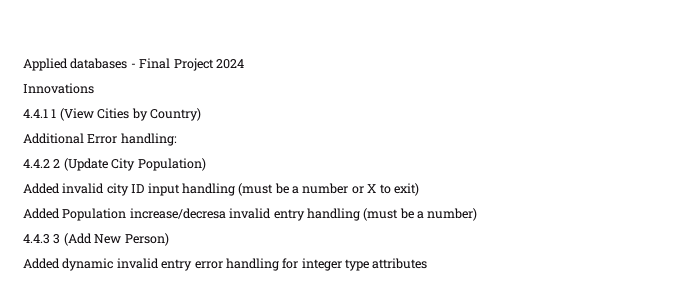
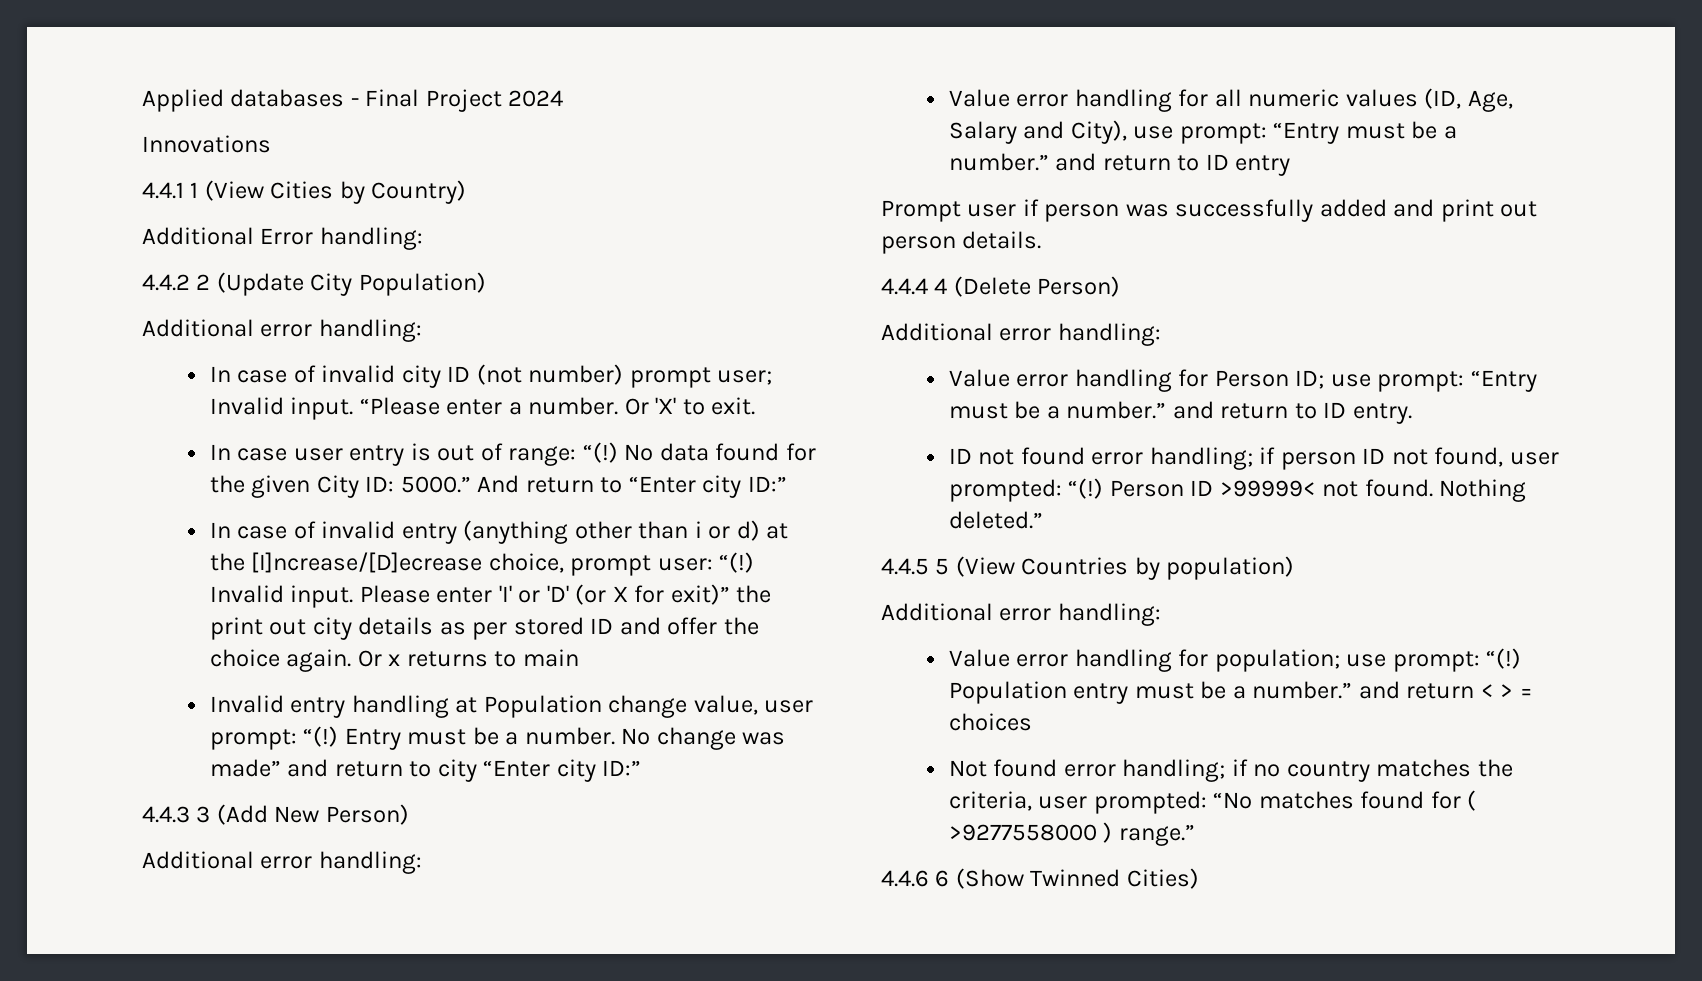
[23,183,419,196] [23,208,478,221] Added invalid city ID input handling (must be a number or X to exit) // Added Population increase/decresa invalid entry handling (must be a number) -> [142,319,422,342] [209,364,773,388] [209,397,756,420] [209,442,816,466] [209,475,787,498] [209,520,789,544] [209,552,755,576] [209,584,772,608] [209,617,759,640] [209,649,579,672] [209,695,814,718] [209,726,786,750] [209,759,642,782] Additional error handling: // In case of invalid city ID (not number) prompt user; Invalid input. “Please enter a number. Or 'X' to exit. // In case user entry is out of range: “(!) No data found for the given City ID: 5000.” And return to “Enter city ID:” // In case of invalid entry (anything other than i or d) at the [I]ncrease/[D]ecrease choice, prompt user: “(!) Invalid input. Please enter 'I' or 'D' (or X for exit)” the print out city details as per stored ID and offer the choice again. Or x returns to main // Invalid entry handling at Population change value, user prompt: “(!) Entry must be a number. No change was made” and return to city “Enter city ID:”
[23,258,428,271] Added dynamic invalid entry error handling for integer type attributes -> [142,851,422,874] [948,88,1513,112] [948,120,1457,144] [948,153,1291,176] [881,199,1538,222] [881,231,1042,254] [881,276,1121,297] [881,323,1161,346] [948,369,1537,392] [948,401,1412,424] [948,447,1559,470] [948,478,1527,502] [948,511,1043,529] [881,556,1295,580] [881,603,1161,626] [948,648,1522,672] [948,681,1533,704] [948,713,1032,731] [948,759,1513,782] [948,790,1477,814] [948,822,1195,846] [881,868,1199,889] Additional error handling: // Value error handling for all numeric values (ID, Age, Salary and City), use prompt: “Entry must be a number.” and return to ID entry // Prompt user if person was successfully added and print out person details. // 4.4.4 4 (Delete Person) // Additional error handling: // Value error handling for Person ID; use prompt: “Entry must be a number.” and return to ID entry. // ID not found error handling; if person ID not found, user prompted: “(!) Person ID >99999< not found. Nothing deleted.” // 4.4.5 5 (View Countries by population) // Additional error handling: // Value error handling for population; use prompt: “(!) Population entry must be a number.” and return < > = choices // Not found error handling; if no country matches the criteria, user prompted: “No matches found for ( >9277558000 ) range.” // 4.4.6 6 (Show Twinned Cities)

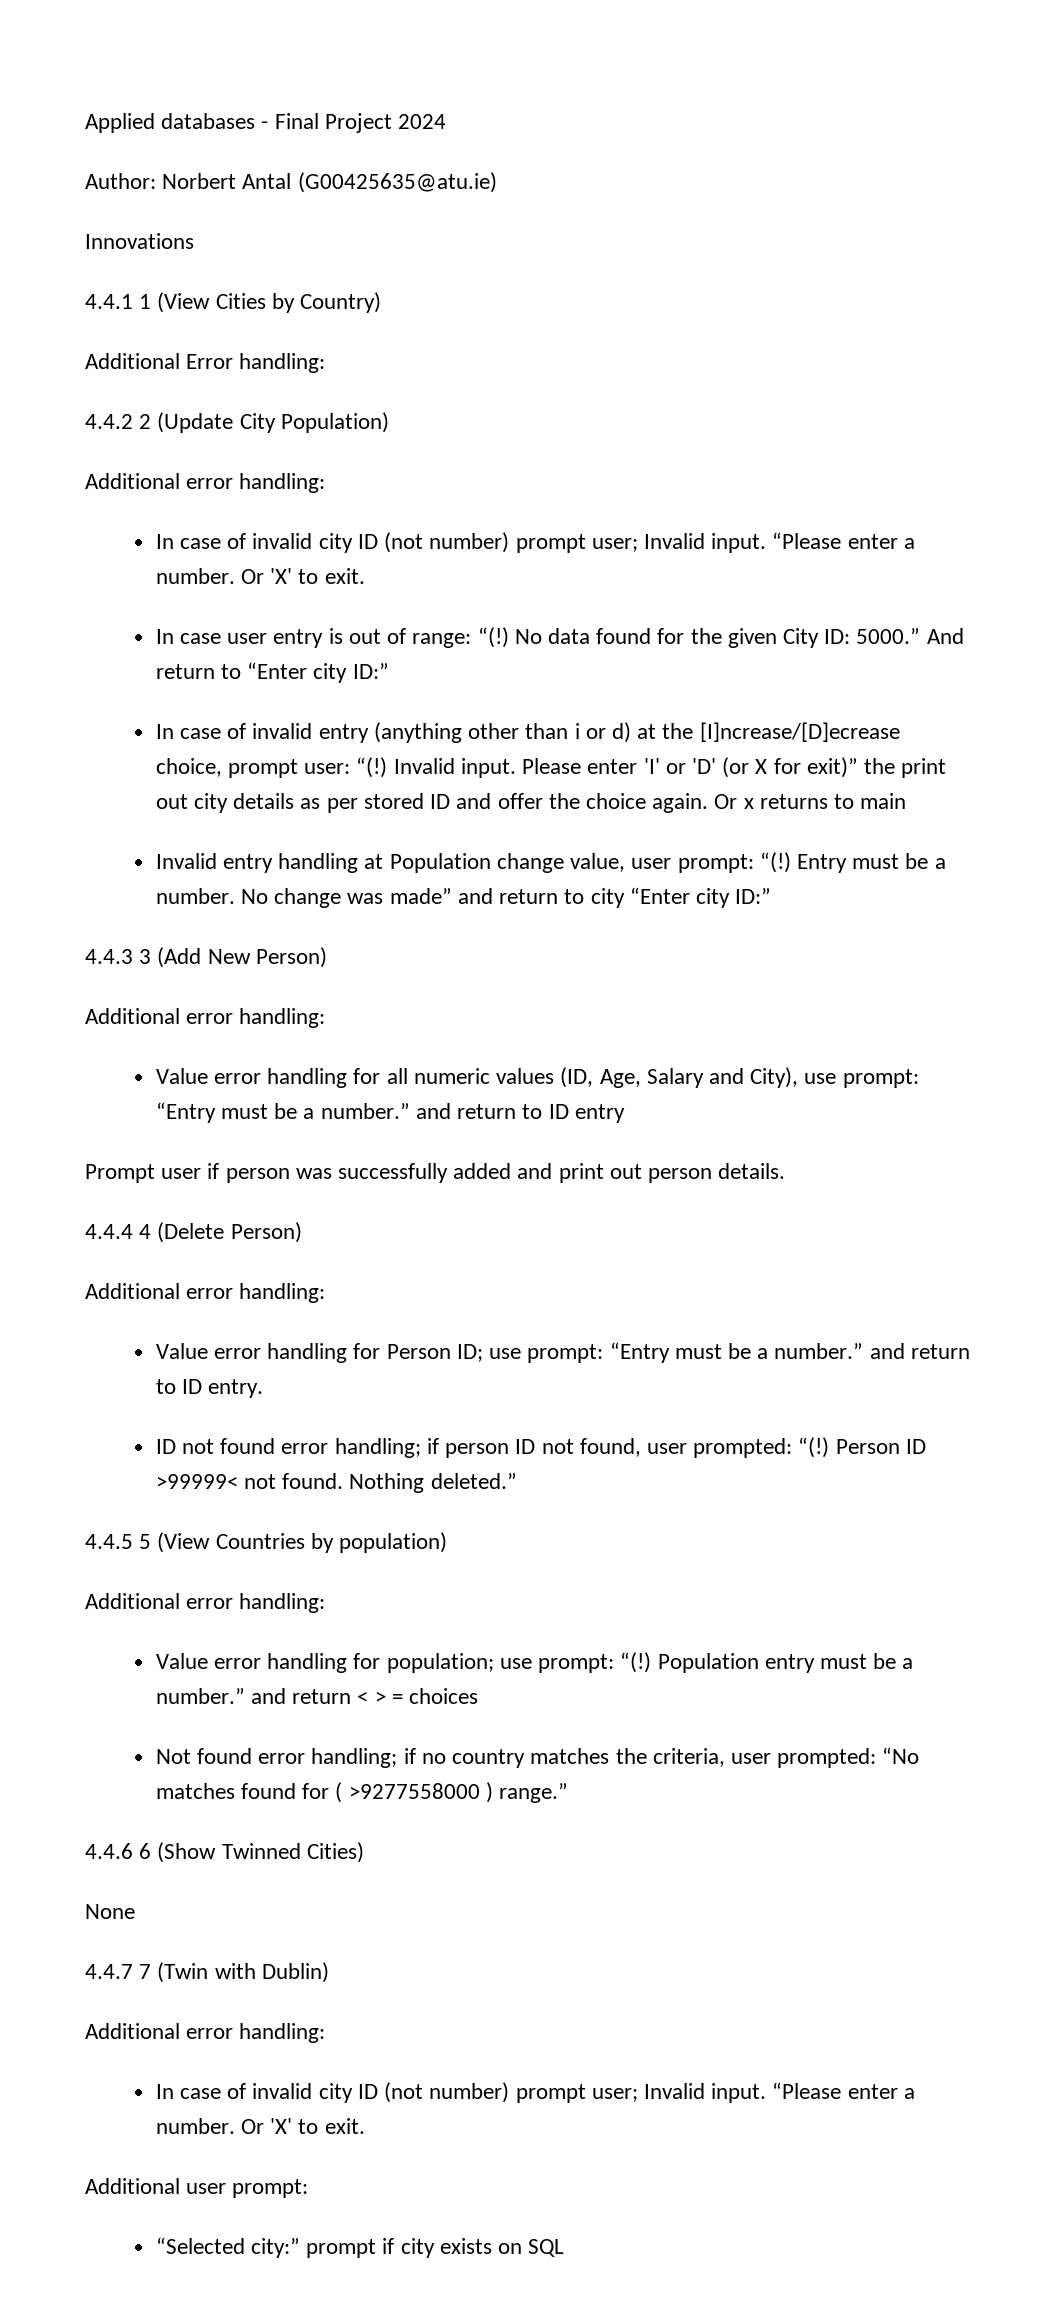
(564, 98) none -> [85,172,497,193] // Author: Norbert Antal (G00425635@atu.ie)
(1199, 878) none -> [85,1904,135,1919] [85,1962,329,1983] [85,2023,326,2043] [155,2082,915,2103] [155,2118,365,2134] [85,2178,309,2198] [155,2237,565,2258] // None // 4.4.7 7 (Twin with Dublin) // Additional error handling: // In case of invalid city ID (not number) prompt user; Invalid input. “Please enter a number. Or 'X' to exit. // Additional user prompt: // “Selected city:” prompt if city exists on SQL

